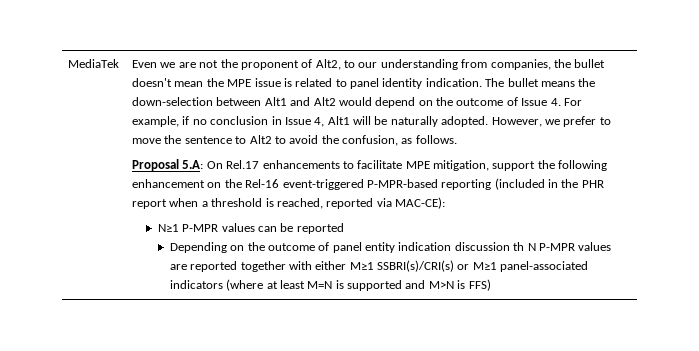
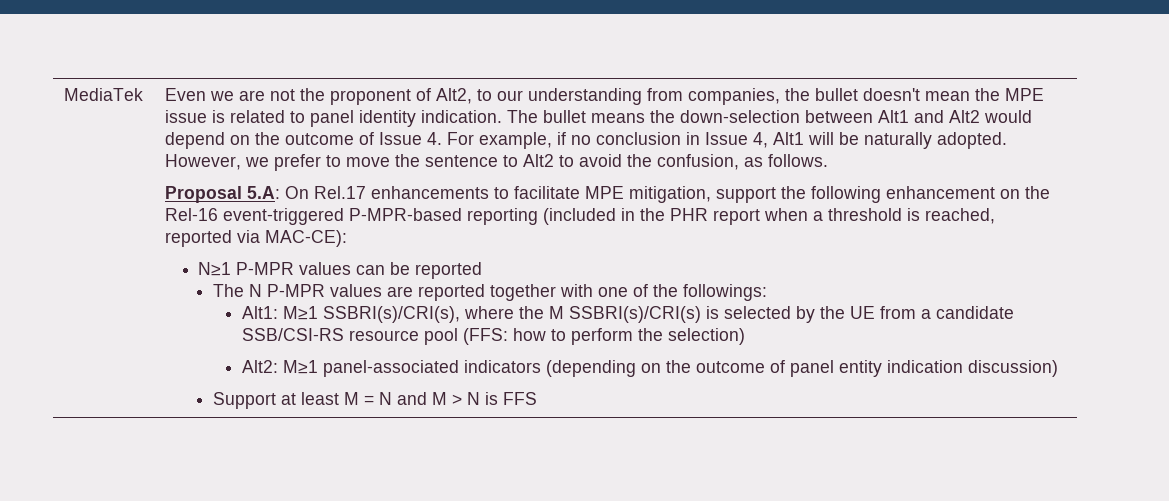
[169,242,227,253] Depending -> [212,284,767,301] [241,306,1014,323] [241,328,745,345] [241,360,636,377] The N P-MPR values are reported together with one of the followings: // Alt1: M≥1 SSBRI(s)/CRI(s), where the M SSBRI(s)/CRI(s) is selected by the UE from a candidate SSB/CSI-RS resource pool (FFS: how to perform the selection) // Alt2: M≥1 panel-associated indicators (depending
[454,242,612,251] [169,260,589,272] [169,279,491,291] discussion th N P-MPR values are reported together with either M≥1 SSBRI(s)/CRI(s) or M≥1 panel-associated indicators (where at least M=N is supported and M>N is FFS) -> [967,360,1058,377] [212,392,537,409] discussion) // Support at least M = N and M > N is FFS

